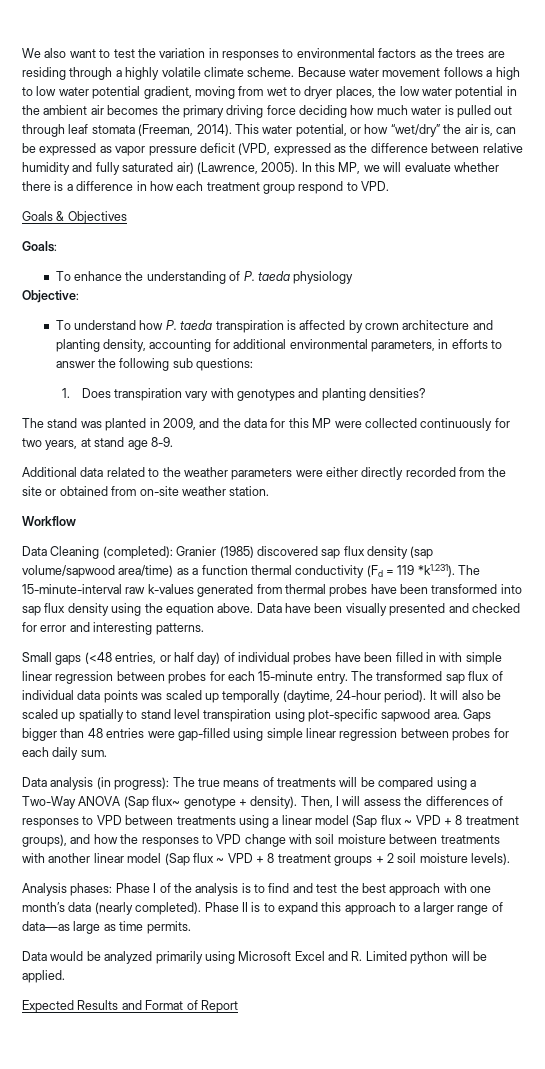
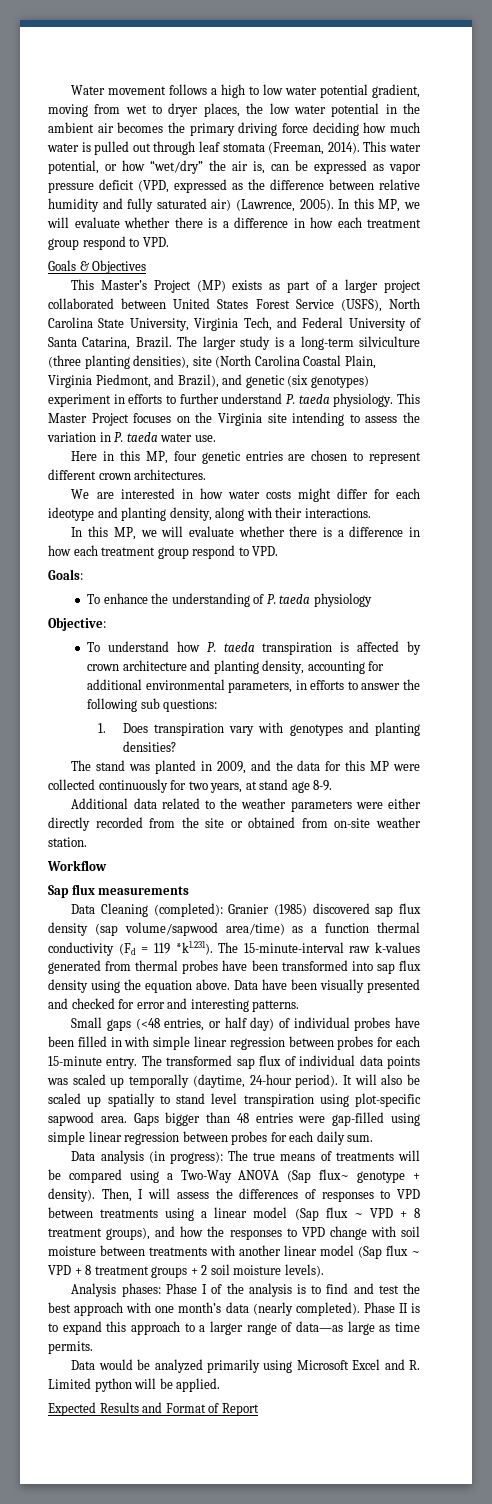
[22,48,505,61] [22,67,379,80] We also want to test the variation in responses to environmental factors as the trees are residing through a highly volatile climate scheme. Because water -> [71,85,106,95] Water
(127, 217) none -> [71,279,421,293] [48,298,420,312] [48,317,421,331] [48,336,421,350] [48,355,376,369] [48,374,369,388] [48,393,420,407] [48,412,420,426] [47,432,216,442] [71,450,421,464] [48,469,207,480] [71,488,421,502] [48,507,371,521] [71,526,420,540] [48,545,279,559] // This Master’s Project (MP) exists as part of a larger project collaborated between United States Forest Service (USFS), North Carolina State University, Virginia Tech, and Federal University of Santa Catarina, Brazil. The larger study is a long-term silviculture (three planting densities), site (North Carolina Coastal Plain, Virginia Piedmont, and Brazil), and genetic (six genotypes) experiment in efforts to further understand P. taeda physiology. This Master Project focuses on the Virginia site intending to assess the variation in P. taeda water use. // Here in this MP, four genetic entries are chosen to represent different crown architectures. // We are interested in how water costs might differ for each ideotype and planting density, along with their interactions. // In this MP, we will evaluate whether there is a difference in how each treatment group respond to VPD.
(76, 521) none -> [48,884,190,898] // Sap flux measurements

